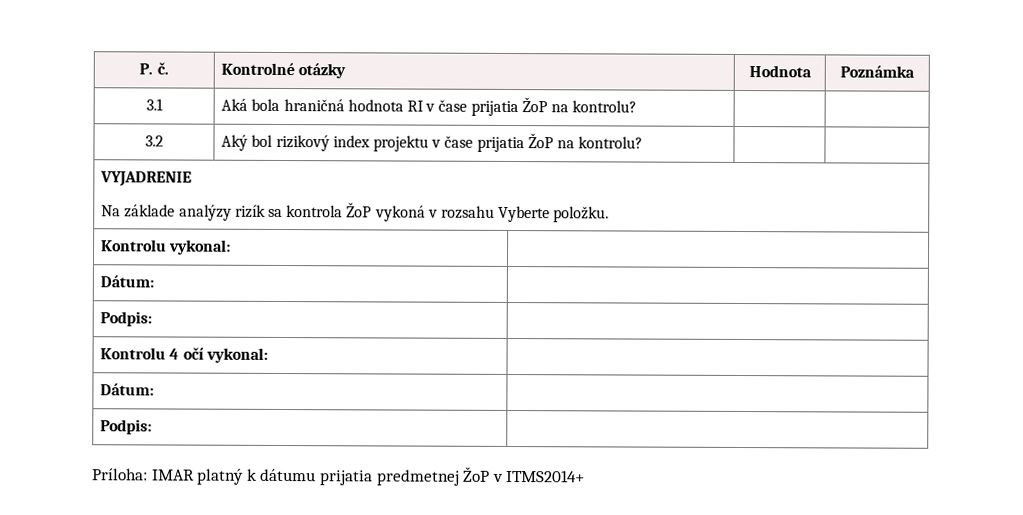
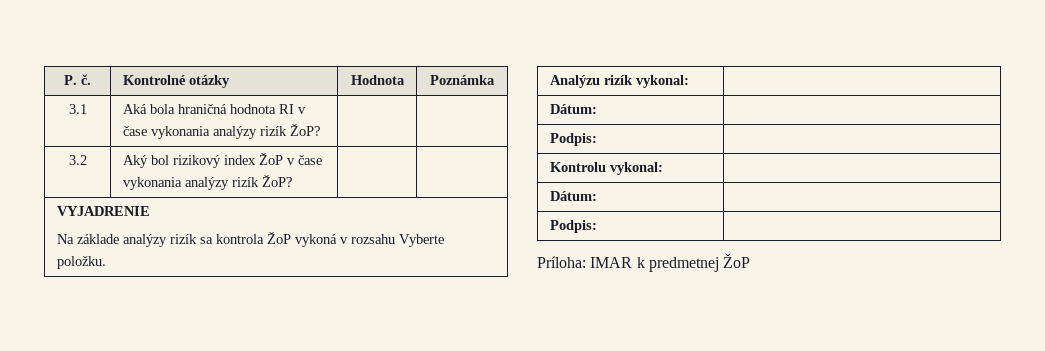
[470,97,638,117] prijatia ŽoP na kontrolu? -> [150,124,320,139] vykonania analýzy rizík ŽoP?
[373,133,644,153] projektu v čase prijatia ŽoP na kontrolu? -> [258,153,322,165] [122,175,292,190] ŽoP v čase vykonania analýzy rizík ŽoP?
[101,239,168,252] Kontrolu -> [549,75,633,88] Analýzu rizík
[169,347,204,360] 4 očí -> (606, 167) none
[197,466,586,486] platný k dátumu prijatia predmetnej ŽoP v ITMS2014+ -> [636,253,751,272] k predmetnej ŽoP

